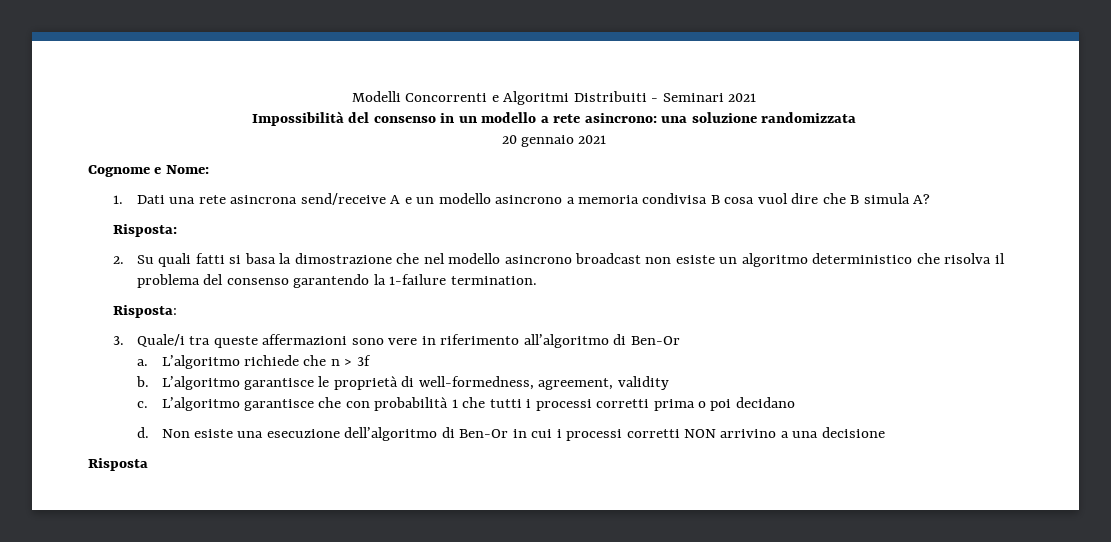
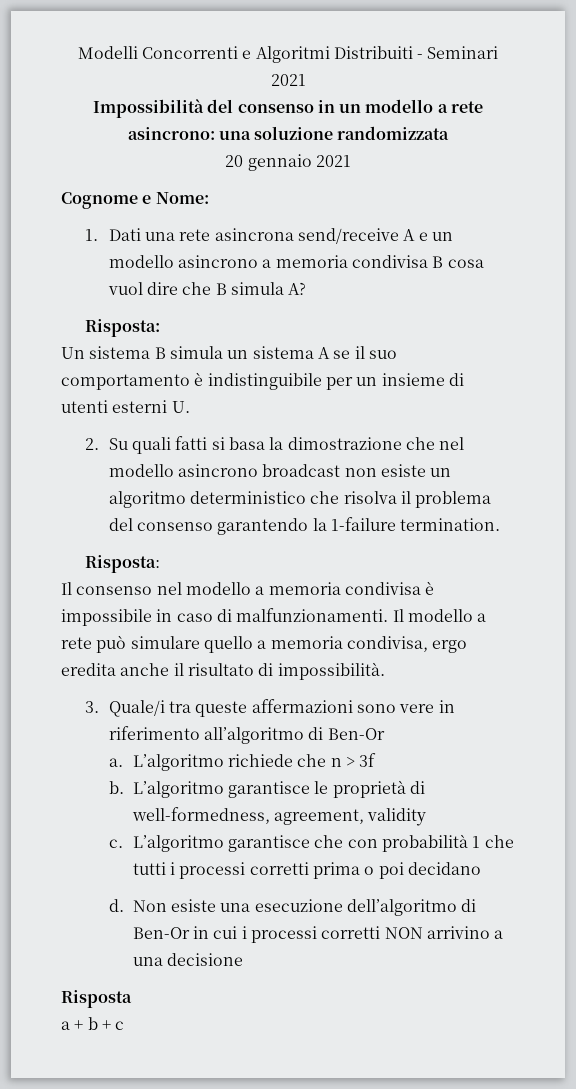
(177, 230) none -> [61,346,397,359] [61,372,464,390] [61,400,190,413] // Un sistema B simula un sistema A se il suo comportamento è indistinguibile per un insieme di utenti esterni U.
(177, 311) none -> [61,581,435,595] [61,608,487,626] [61,635,468,653] [61,662,385,680] // Il consenso nel modello a memoria condivisa è impossibile in caso di malfunzionamenti. Il modello a rete può simulare quello a memoria condivisa, ergo eredita anche il risultato di impossibilità.
(148, 464) none -> [61,1017,125,1030] // a + b + c

